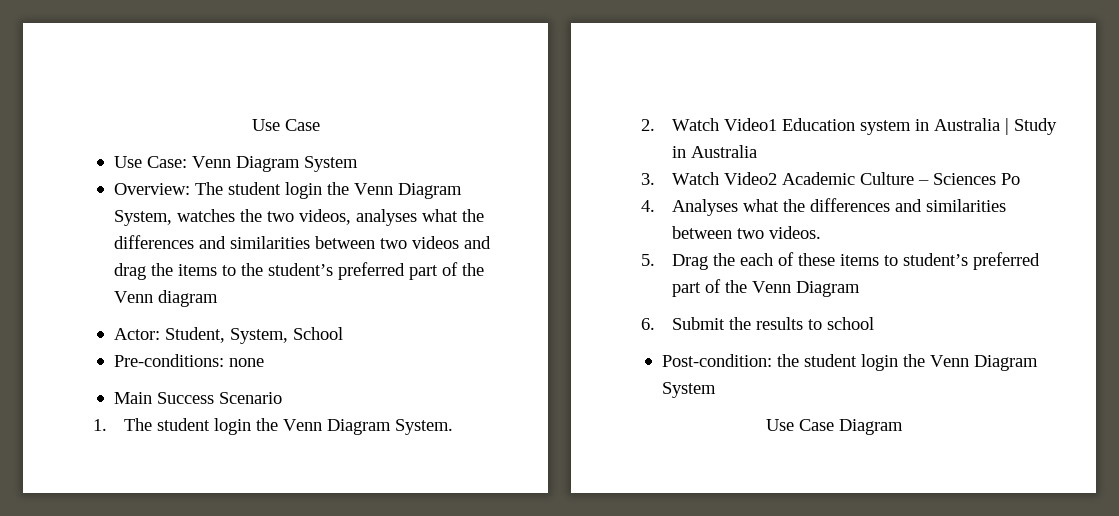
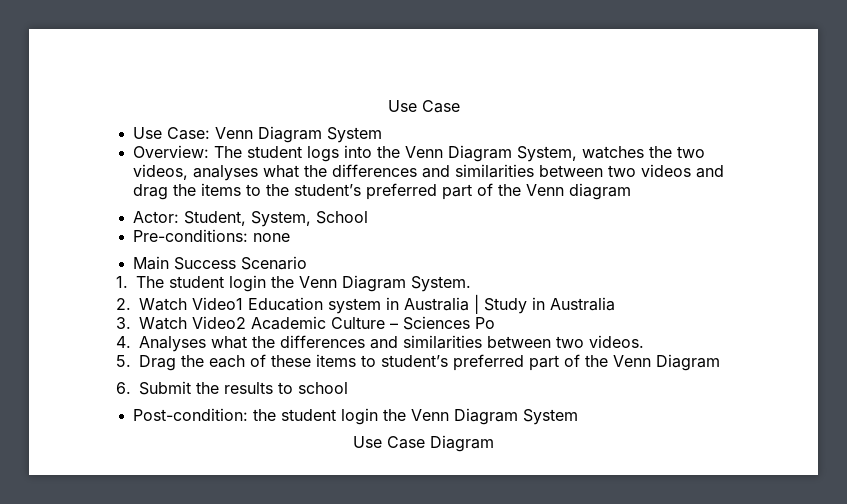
[284,182,322,199] login -> [307,145,373,162] logs into

